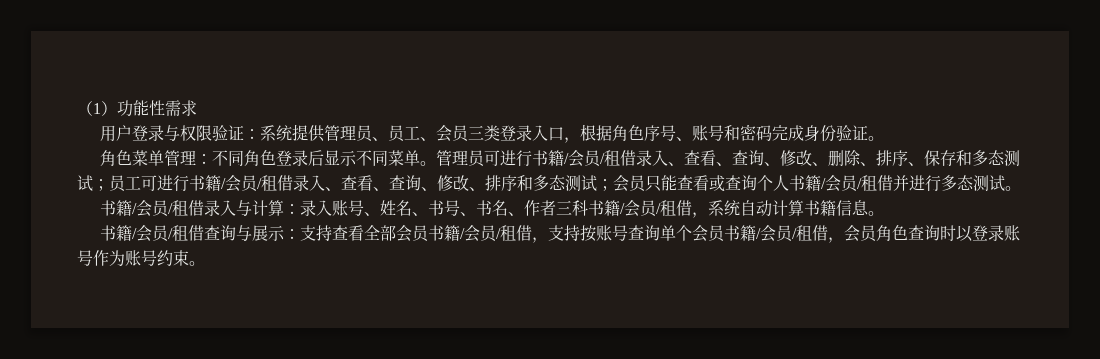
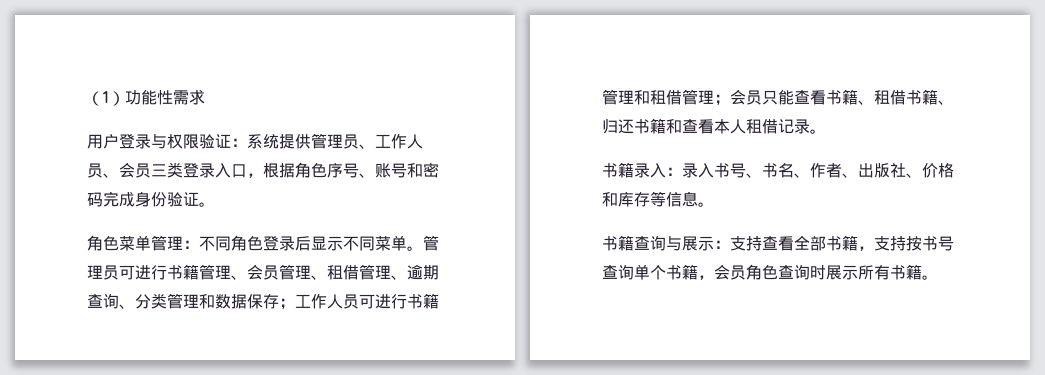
[387,125,420,142] 员工 -> [375,134,423,149] [87,163,103,178] 工作人员
[563,150,1020,167] [77,175,1021,192] [99,200,836,218] /会员/租借录入、查看、查询、修改、删除、排序、保存和多态测试；员工可进行书籍/会员/租借录入、查看、查询、修改、排序和多态测试；会员只能查看或查询个人书籍/会员/租借并进行多态测试。 // 书籍/会员/租借录入与计算：录入账号、姓名、书号、书名、作者三科书籍/会员/租借，系统自动计算书籍 -> [199,264,439,280] [87,293,439,310] [602,89,954,106] [602,118,826,134] [602,162,954,178] [602,191,666,207] 管理、会员管理、租借管理、逾期查询、分类管理和数据保存；工作人员可进行书籍管理和租借管理；会员只能查看书籍、租借书籍、归还书籍和查看本人租借记录。 // 书籍录入：录入书号、书名、作者、出版社、价格和库存等
[131,225,204,242] /会员/租借 -> (634, 243) none
[395,225,532,242] 会员书籍/会员/租借 -> [826,235,858,251] 书籍
[595,225,612,241] 账 -> [922,236,938,251] 书
[691,225,1020,243] [77,250,189,266] 会员书籍/会员/租借，会员角色查询时以登录账号作为账号约束 -> [666,264,922,280] 书籍，会员角色查询时展示所有书籍

